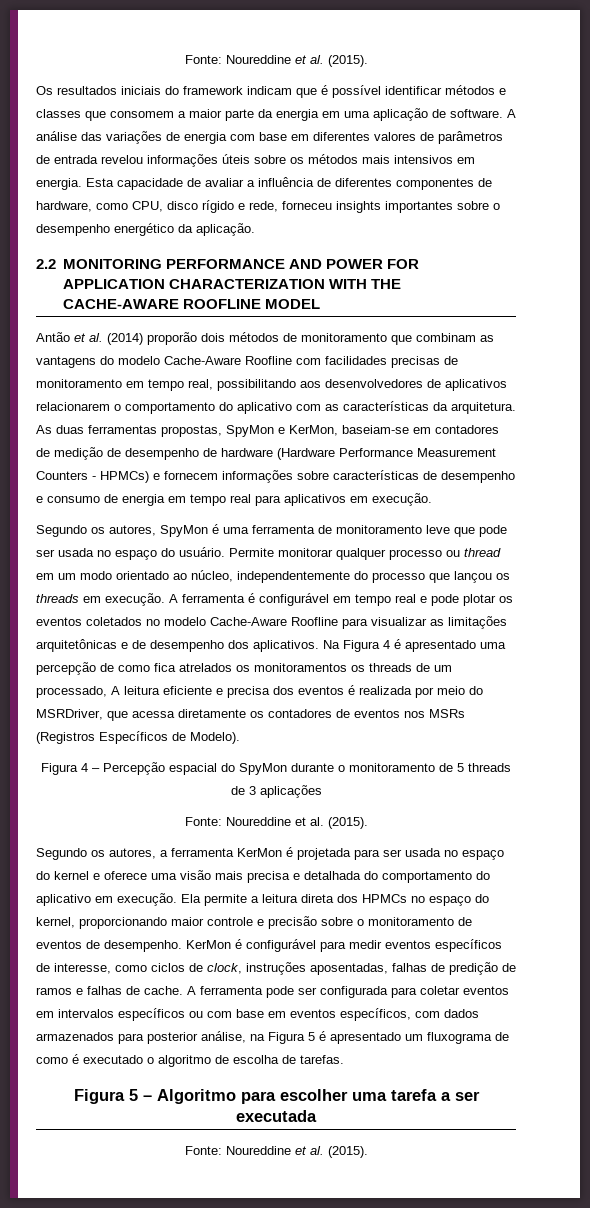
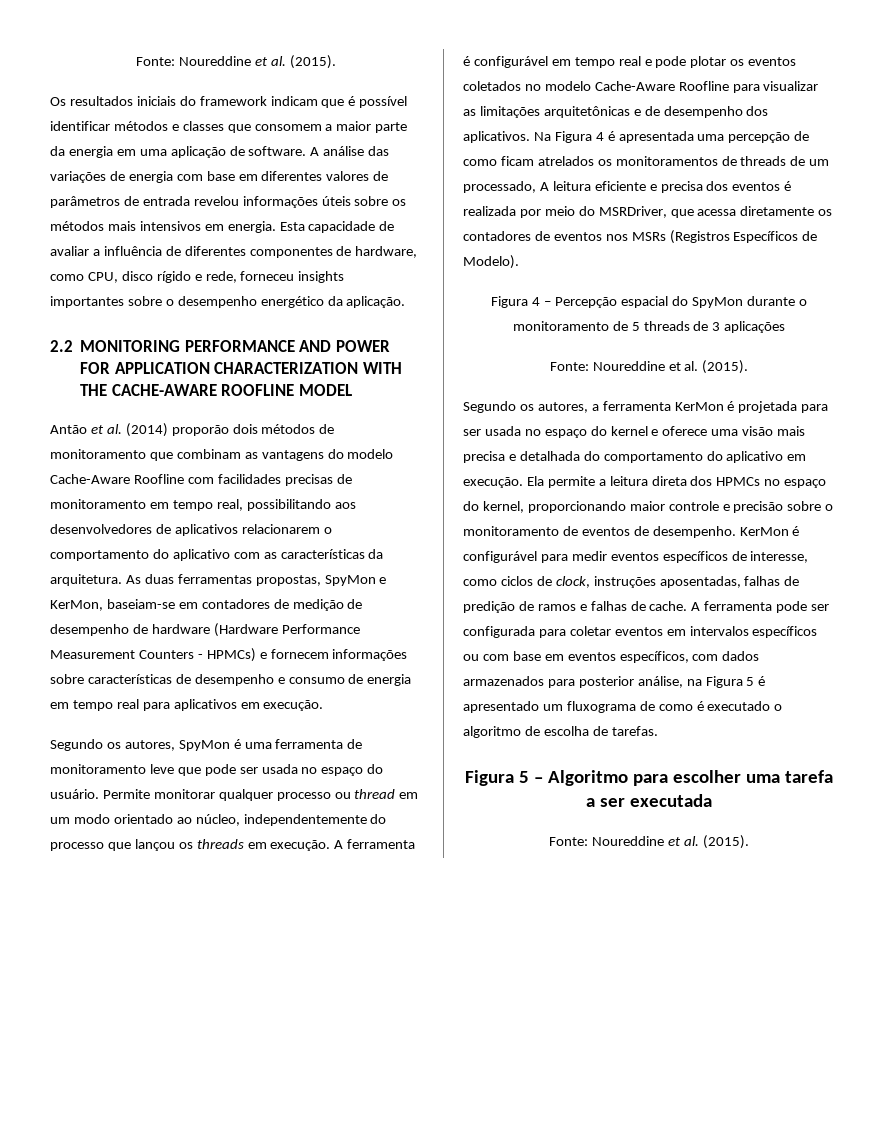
[405,640,476,652] apresentado -> [618,131,694,143] apresentada
[154,663,176,672] fica -> [500,156,534,166] ficam
[351,665,365,672] os -> [721,156,737,166] de

